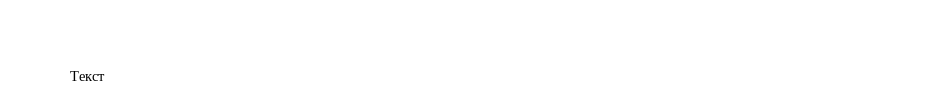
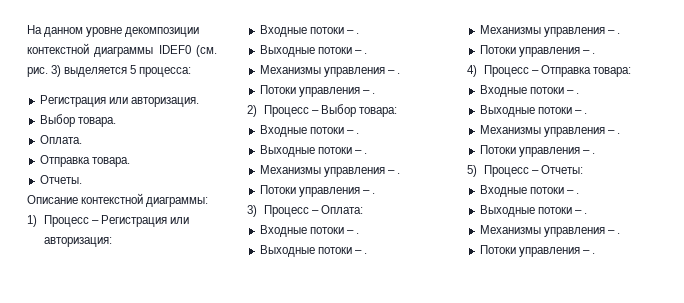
[70,71,106,81] Текст -> [27,25,200,37] [27,43,217,57] [27,65,192,77] [39,95,199,107] [39,114,116,127] [39,135,82,144] [39,155,130,167] [39,175,82,184] [27,193,209,207] [27,215,190,227] [44,237,113,247] [259,25,359,37] [259,45,367,57] [259,65,400,77] [259,85,375,97] [247,104,398,117] [259,125,359,137] [259,145,367,157] [259,165,400,177] [259,185,375,197] [247,205,364,217] [259,225,359,237] [259,245,367,257] [479,25,620,37] [479,45,595,57] [467,65,632,77] [479,85,579,97] [479,105,587,117] [479,125,620,137] [479,145,595,157] [467,165,584,177] [479,185,579,197] [479,205,587,217] [479,225,620,237] [479,245,595,257] На данном уровне декомпозиции контекстной диаграммы IDEF0 (см. рис. 3) выделяется 5 процесса: // Регистрация или авторизация. // Выбор товара. // Оплата. // Отправка товара. // Отчеты. // Описание контекстной диаграммы: // 1) Процесс – Регистрация или авторизация: // Входные потоки – . // Выходные потоки – . // Механизмы управления – . // Потоки управления – . // 2) Процесс – Выбор товара: // Входные потоки – . // Выходные потоки – . // Механизмы управления – . // Потоки управления – . // 3) Процесс – Оплата: // Входные потоки – . // Выходные потоки – . // Механизмы управления – . // Потоки управления – . // 4) Процесс – Отправка товара: // Входные потоки – . // Выходные потоки – . // Механизмы управления – . // Потоки управления – . // 5) Процесс – Отчеты: // Входные потоки – . // Выходные потоки – . // Механизмы управления – . // Потоки управления – .

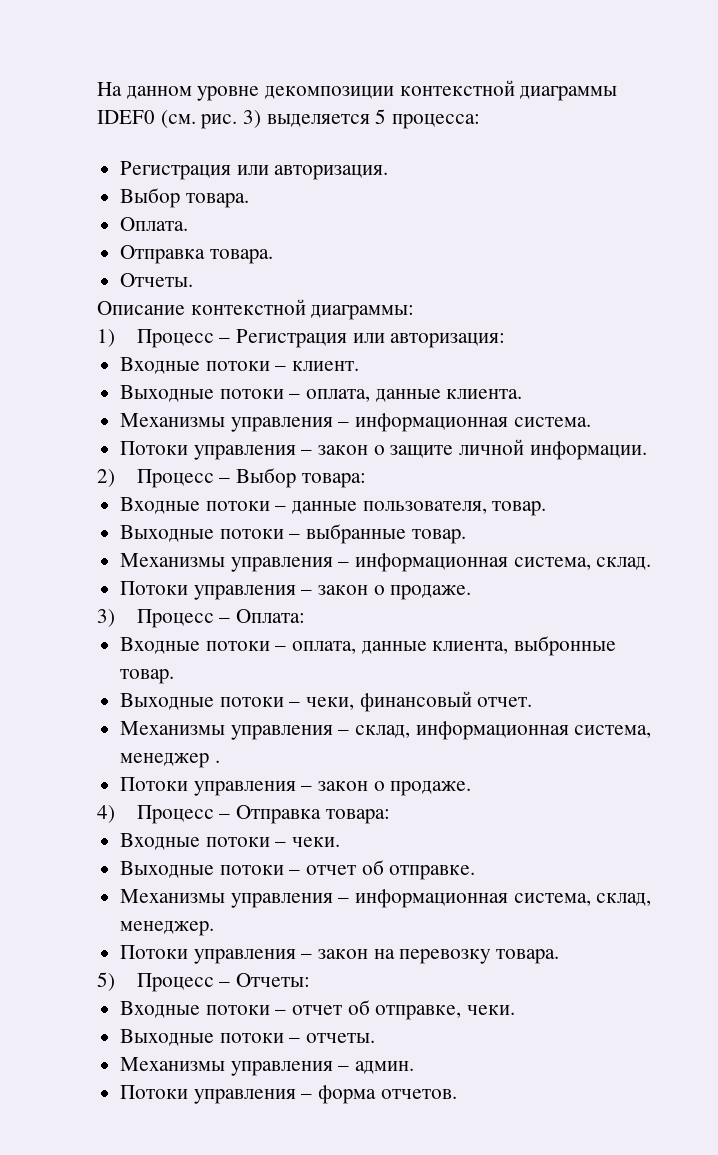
[355,33,359,34] [259,45,367,57] [259,65,400,77] [259,85,375,97] . // Выходные потоки – . // Механизмы управления – . // Потоки управления – . -> [292,361,360,371] [120,385,523,402] [120,413,591,432] [120,439,647,460] клиент. // Выходные потоки – оплата, данные клиента. // Механизмы управления – информационная система. // Потоки управления – закон о защите личной информации.
[355,133,359,134] [259,145,367,157] [259,165,400,177] [259,185,375,197] . // Выходные потоки – . // Механизмы управления – . // Потоки управления – . -> [292,501,547,516] [120,524,466,544] [120,553,652,572] [120,581,472,600] данные пользователя, товар. // Выходные потоки – выбранные товар. // Механизмы управления – информационная система, склад. // Потоки управления – закон о продаже.
[355,233,359,234] [259,245,367,257] [479,25,620,37] [479,45,595,57] . // Выходные потоки – . // Механизмы управления – . // Потоки управления – . -> [292,636,617,656] [120,669,175,684] [120,691,533,712] [120,721,652,740] [120,753,220,768] [120,777,472,796] оплата, данные клиента, выбронные товар. // Выходные потоки – чеки, финансовый отчет. // Механизмы управления – склад, информационная система, менеджер . // Потоки управления – закон о продаже.
[575,93,579,94] [479,105,587,117] [479,125,620,137] [479,145,595,157] . // Выходные потоки – . // Механизмы управления – . // Потоки управления – . -> [292,837,341,847] [120,860,476,880] [120,889,652,908] [120,921,215,936] [120,945,560,964] чеки. // Выходные потоки – отчет об отправке. // Механизмы управления – информационная система, склад, менеджер. // Потоки управления – закон на перевозку товара.
[575,193,579,194] [479,205,587,217] [479,225,620,237] [479,245,595,257] . // Выходные потоки – . // Механизмы управления – . // Потоки управления – . -> [292,1000,516,1020] [120,1029,376,1046] [120,1057,415,1076] [120,1085,457,1104] отчет об отправке, чеки. // Выходные потоки – отчеты. // Механизмы управления – админ. // Потоки управления – форма отчетов.

